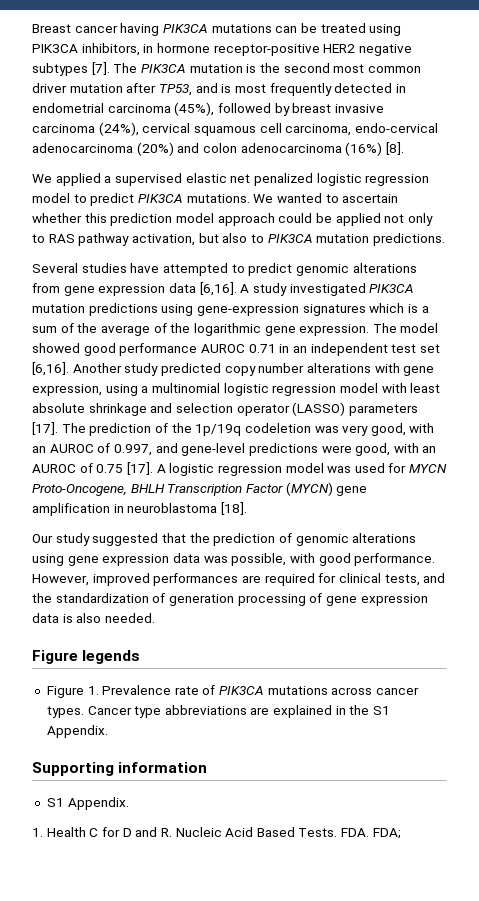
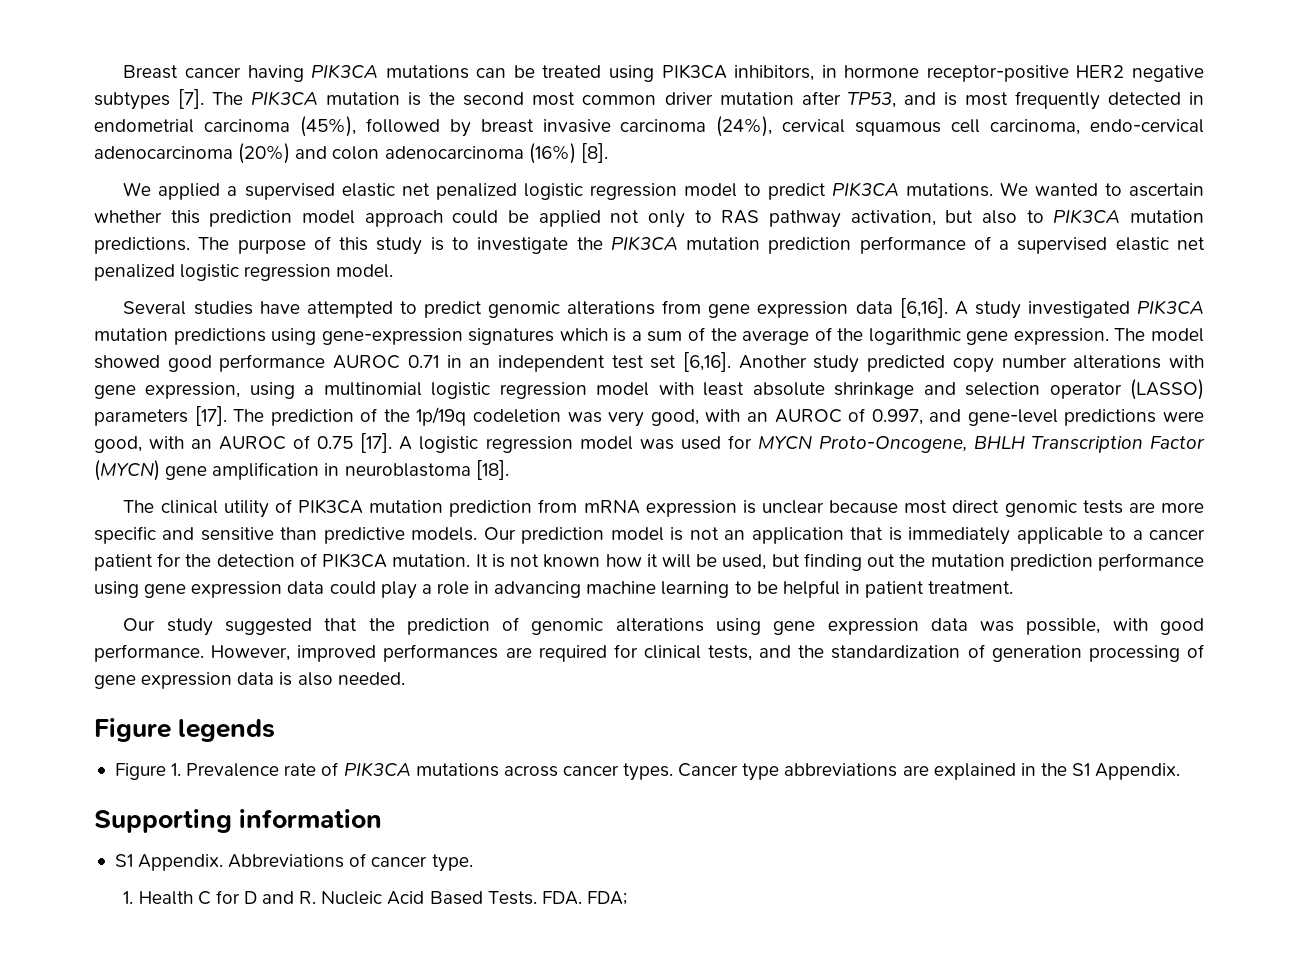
(445, 239) none -> [198,236,1206,255] [94,264,394,281] The purpose of this study is to investigate the PIK3CA mutation prediction performance of a supervised elastic net penalized logistic regression model.
(247, 508) none -> [123,499,1204,518] [94,526,1206,545] [94,553,1205,571] [94,580,1014,599] // The clinical utility of PIK3CA mutation prediction from mRNA expression is unclear because most direct genomic tests are more specific and sensitive than predictive models. Our prediction model is not an application that is immediately applicable to a cancer patient for the detection of PIK3CA mutation. It is not known how it will be used, but finding out the mutation prediction performance using gene expression data could play a role in advancing machine learning to be helpful in patient treatment.
(129, 803) none -> [228,853,473,872] Abbreviations of cancer type.

